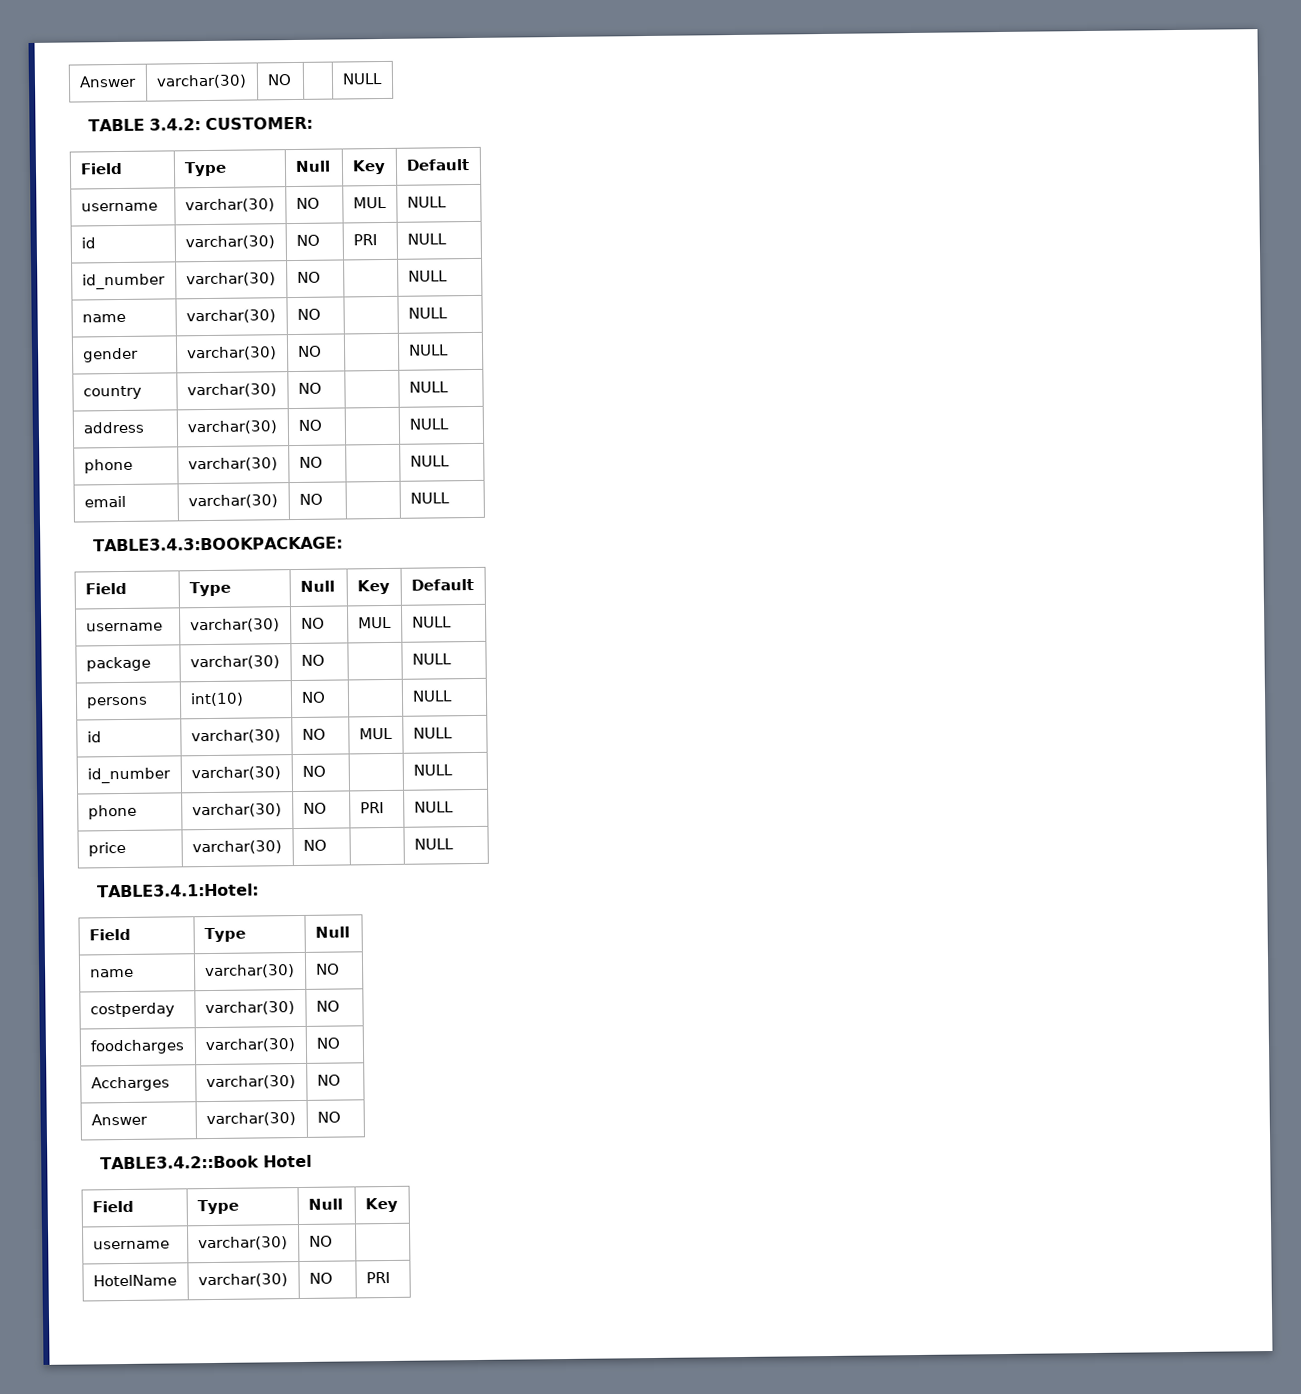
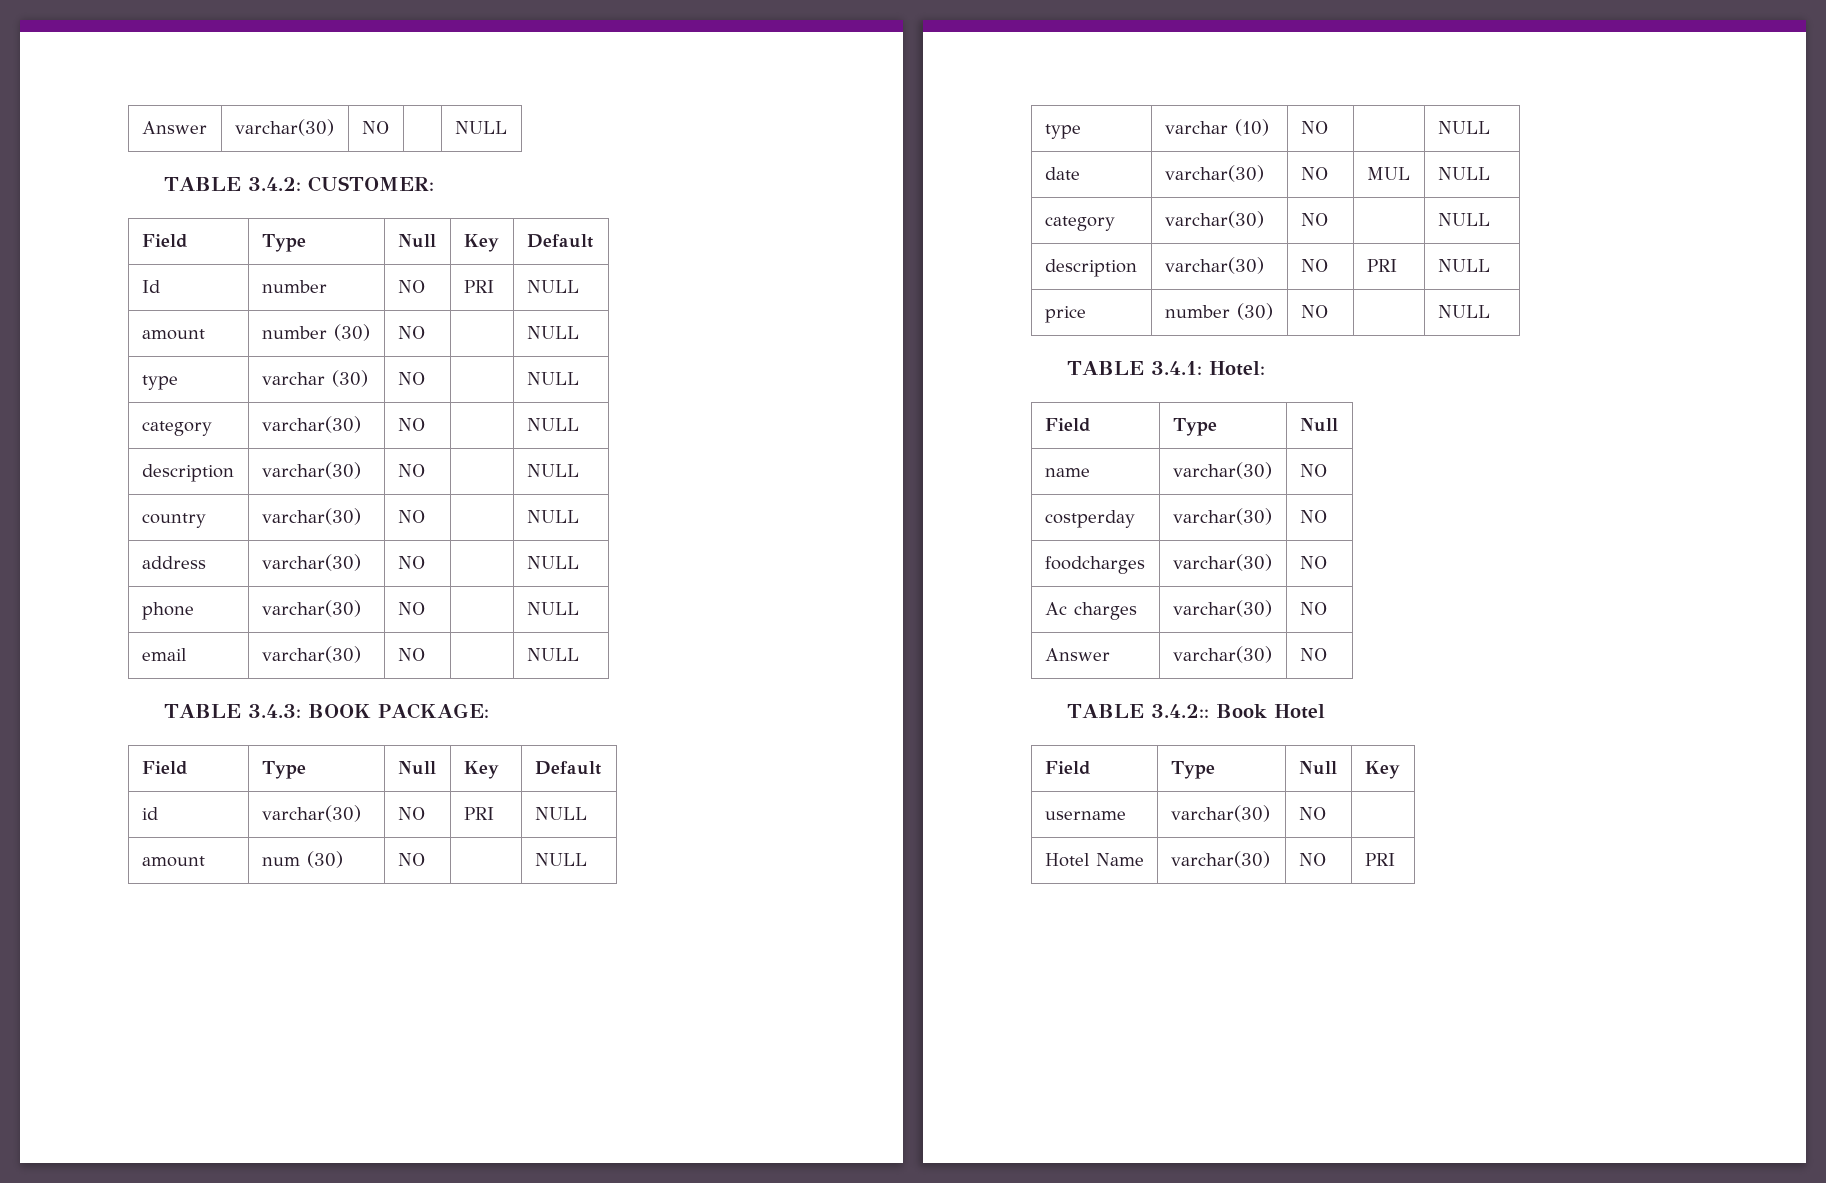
[80,202,158,212] [184,198,275,213] [295,197,320,209] [352,196,387,209] [406,196,447,208] [80,237,96,249] [184,235,275,250] [295,234,320,246] [352,234,377,246] [406,233,447,245] [81,273,166,290] [185,272,276,287] [296,271,321,283] [407,270,448,282] [81,313,126,323] [185,309,276,324] [296,308,321,320] [407,307,448,319] [82,347,139,363] username | varchar(30) | NO | MUL | NULL // id | varchar(30) | NO | PRI | NULL // id_number | varchar(30) | NO | | NULL // name | varchar(30) | NO | | NULL // gender -> [141,280,160,293] [261,280,327,293] [397,280,425,293] [463,280,494,293] [526,280,579,293] [141,329,205,340] [261,324,370,341] [397,326,425,339] [526,326,579,339] [141,375,178,390] [261,370,368,387] [397,372,425,385] [526,372,579,385] [141,421,212,436] [261,416,361,433] [397,418,425,431] [526,418,579,431] [141,464,234,482] Id | number | NO | PRI | NULL // amount | number (30) | NO | | NULL // type | varchar (30) | NO | | NULL // category | varchar(30) | NO | | NULL // description
[92,536,343,552] [84,582,127,595] [188,581,231,597] [299,580,335,592] [356,579,390,595] [410,578,474,591] [85,622,163,632] [189,618,280,633] [300,617,325,629] [357,616,392,629] [411,616,452,628] [85,656,151,672] [189,655,280,670] [300,654,325,666] [411,653,452,665] [85,696,148,709] [189,692,244,707] [300,691,326,703] [411,690,453,702] [86,731,102,743] [190,729,281,744] [301,728,326,740] [358,727,393,740] [412,727,453,739] [86,767,171,784] [190,766,281,781] [301,765,326,777] [412,764,453,776] [87,804,137,820] TABLE3.4.3:BOOKPACKAGE: // Field | Type | Null | Key | Default // username | varchar(30) | NO | MUL | NULL // package | varchar(30) | NO | | NULL // persons | int(10) | NO | | NULL // id | varchar(30) | NO | MUL | NULL // id_number | varchar(30) | NO | | NULL // phone -> [164,703,490,719] [141,761,188,775] [261,761,306,779] [397,761,436,775] [463,761,499,779] [534,761,601,775] [141,807,158,820] [261,805,361,822] [397,807,425,820] [463,807,494,820] [534,807,587,820] [141,856,205,867] [261,851,343,868] [397,853,425,866] [534,853,587,866] [1044,124,1081,139] [1164,119,1269,136] [1300,121,1328,134] [1437,121,1490,134] [1044,167,1080,180] [1164,165,1264,182] [1300,167,1328,180] [1366,167,1410,180] [1437,167,1490,180] [1044,216,1115,231] [1164,211,1264,228] [1300,213,1328,226] [1437,213,1490,226] [1044,259,1137,277] TABLE 3.4.3: BOOK PACKAGE: // Field | Type | Null | Key | Default // id | varchar(30) | NO | PRI | NULL // amount | num (30) | NO | | NULL // type | varchar (10) | NO | | NULL // date | varchar(30) | NO | MUL | NULL // category | varchar(30) | NO | | NULL // description
[191,840,282,855] [302,839,327,851] [413,838,454,850] [96,883,259,898] varchar(30) | NO | | NULL // TABLE3.4.1:Hotel: -> [1164,303,1273,320] [1300,305,1328,318] [1437,305,1490,318] [1067,361,1266,376] number (30) | NO | | NULL // TABLE 3.4.1: Hotel:
[90,1076,170,1092] Accharges -> [1044,602,1137,620] Ac charges
[99,1155,259,1170] TABLE3.4.2::Book -> [1067,704,1268,718] TABLE 3.4.2:: Book
[92,1274,177,1287] HotelName -> [1044,853,1144,867] Hotel Name

